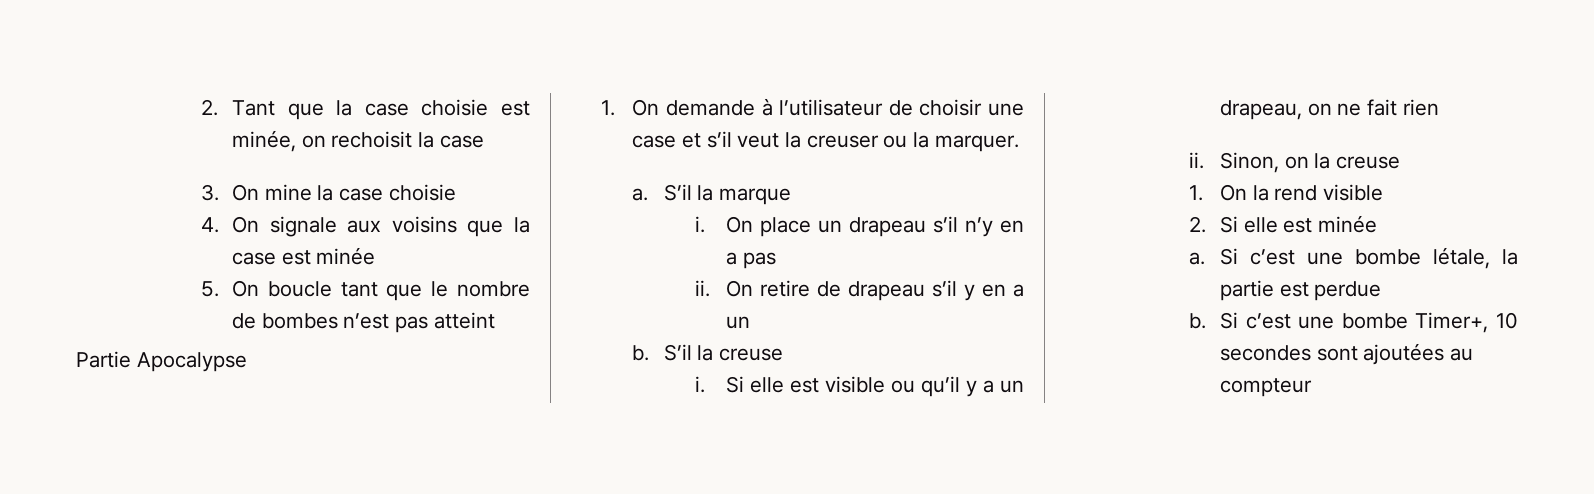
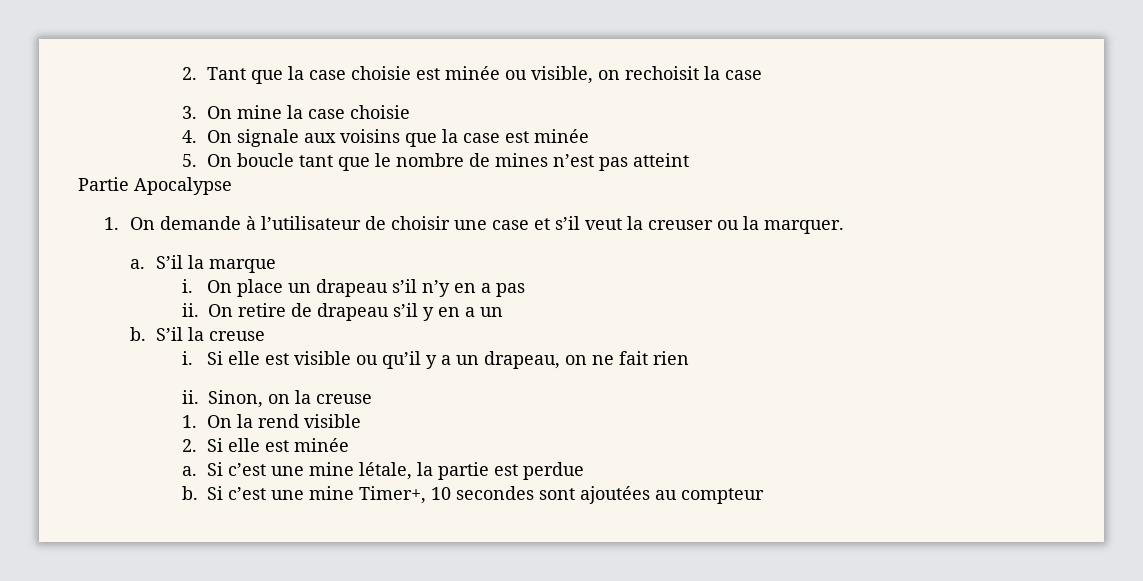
[231,130,296,152] minée, -> [445,66,594,84] minée ou visible,
[261,313,338,329] bombes -> [495,153,549,167] mines
[1354,249,1421,265] bombe -> [309,462,355,476] mine
[1341,313,1408,329] bombe -> [309,486,355,500] mine

